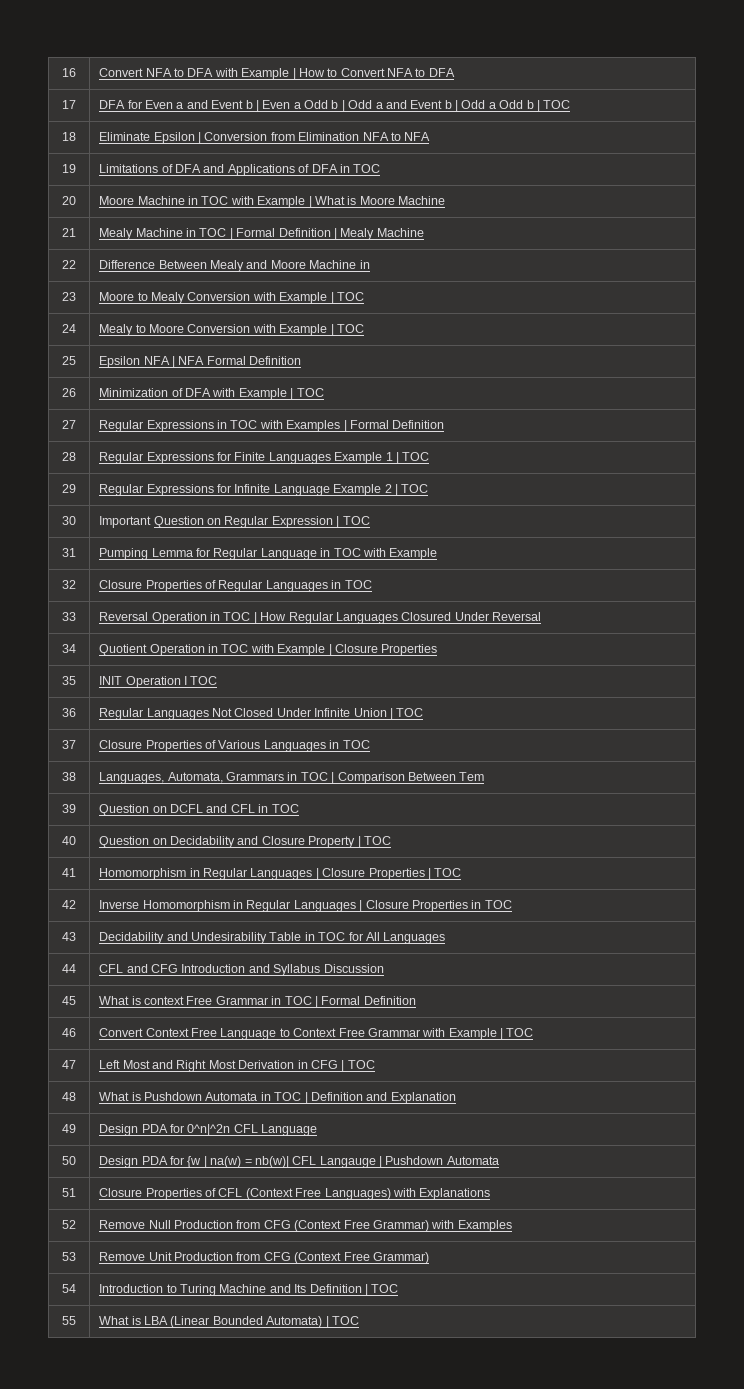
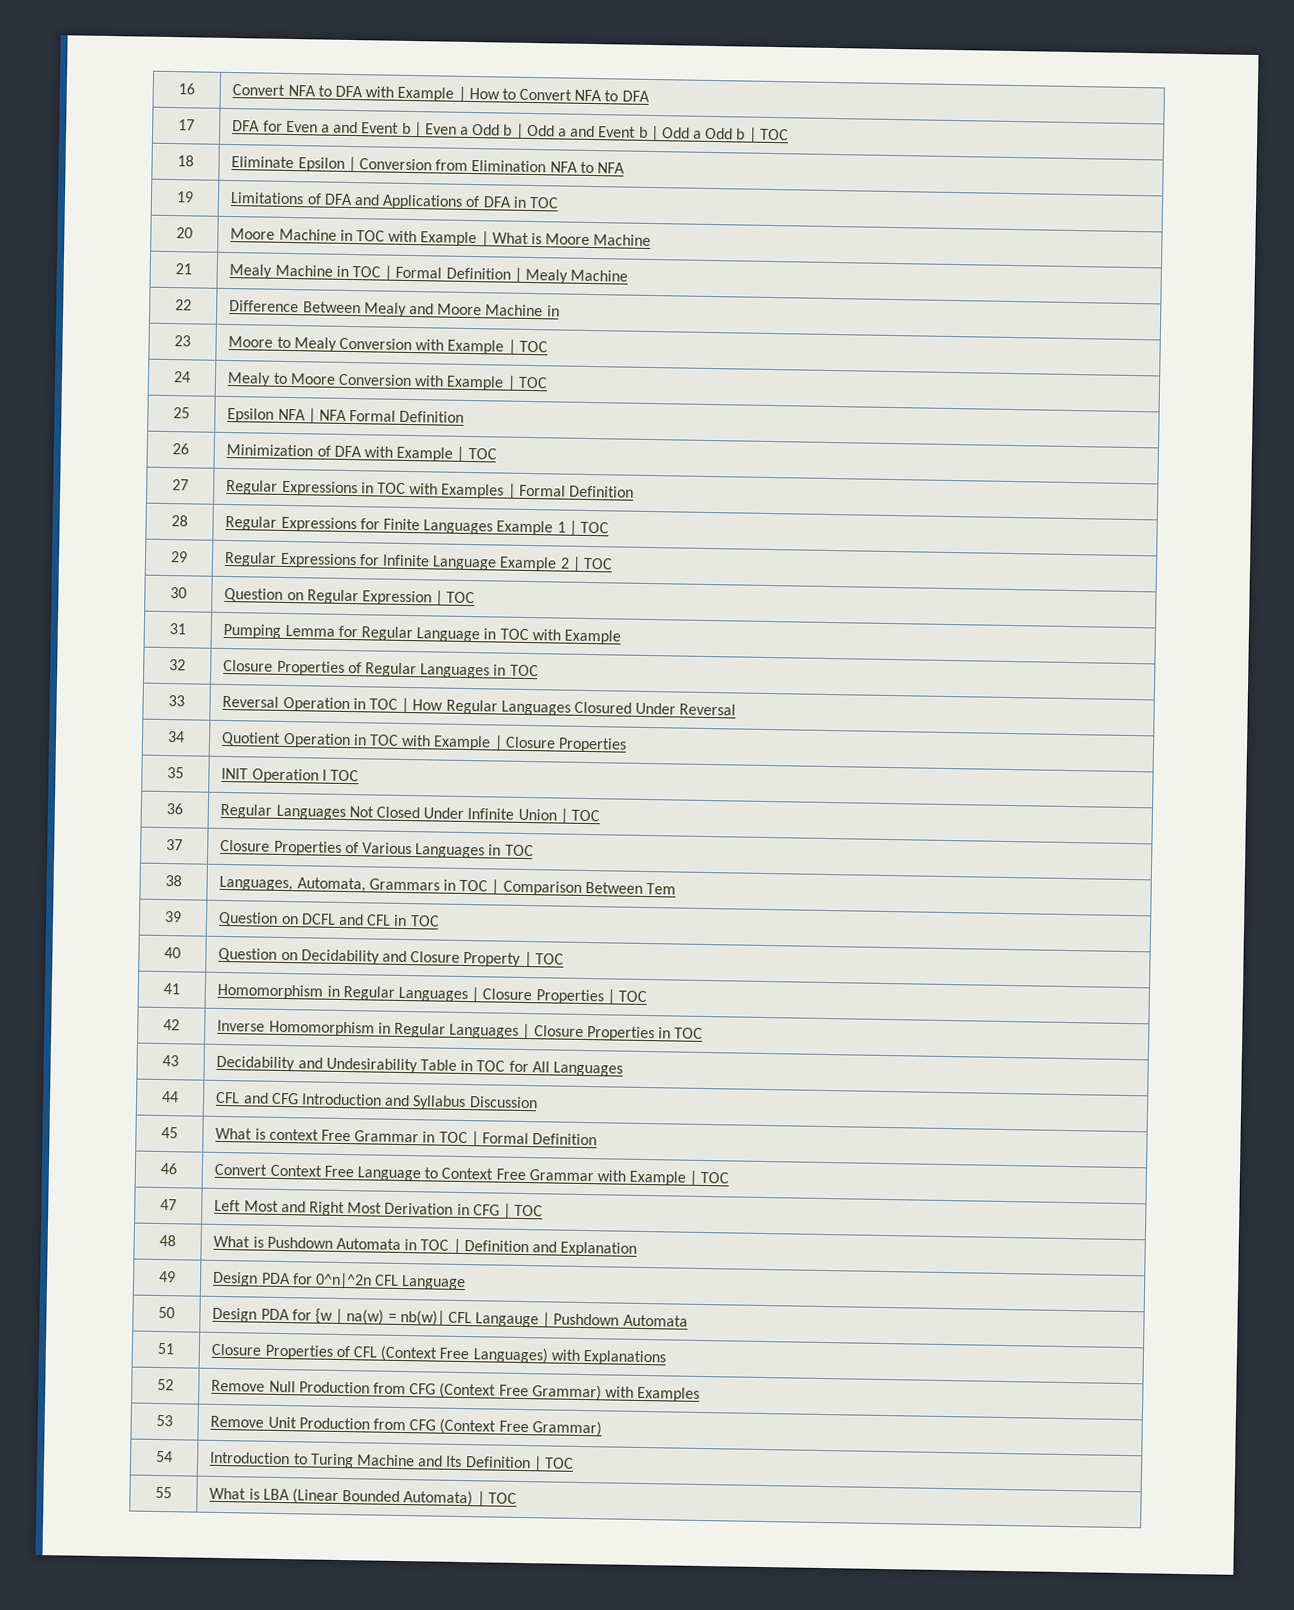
[99,516,152,528] Important -> (187, 593) none

